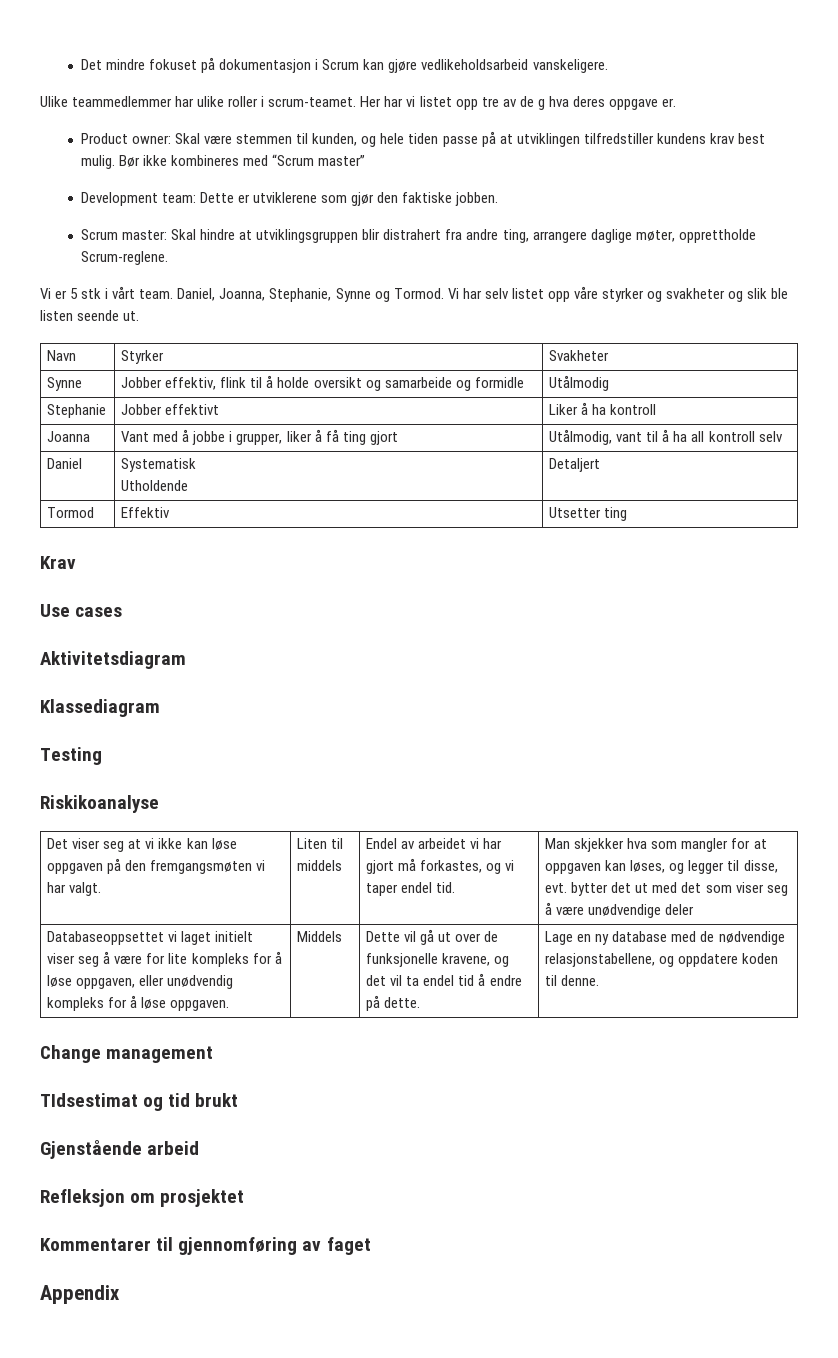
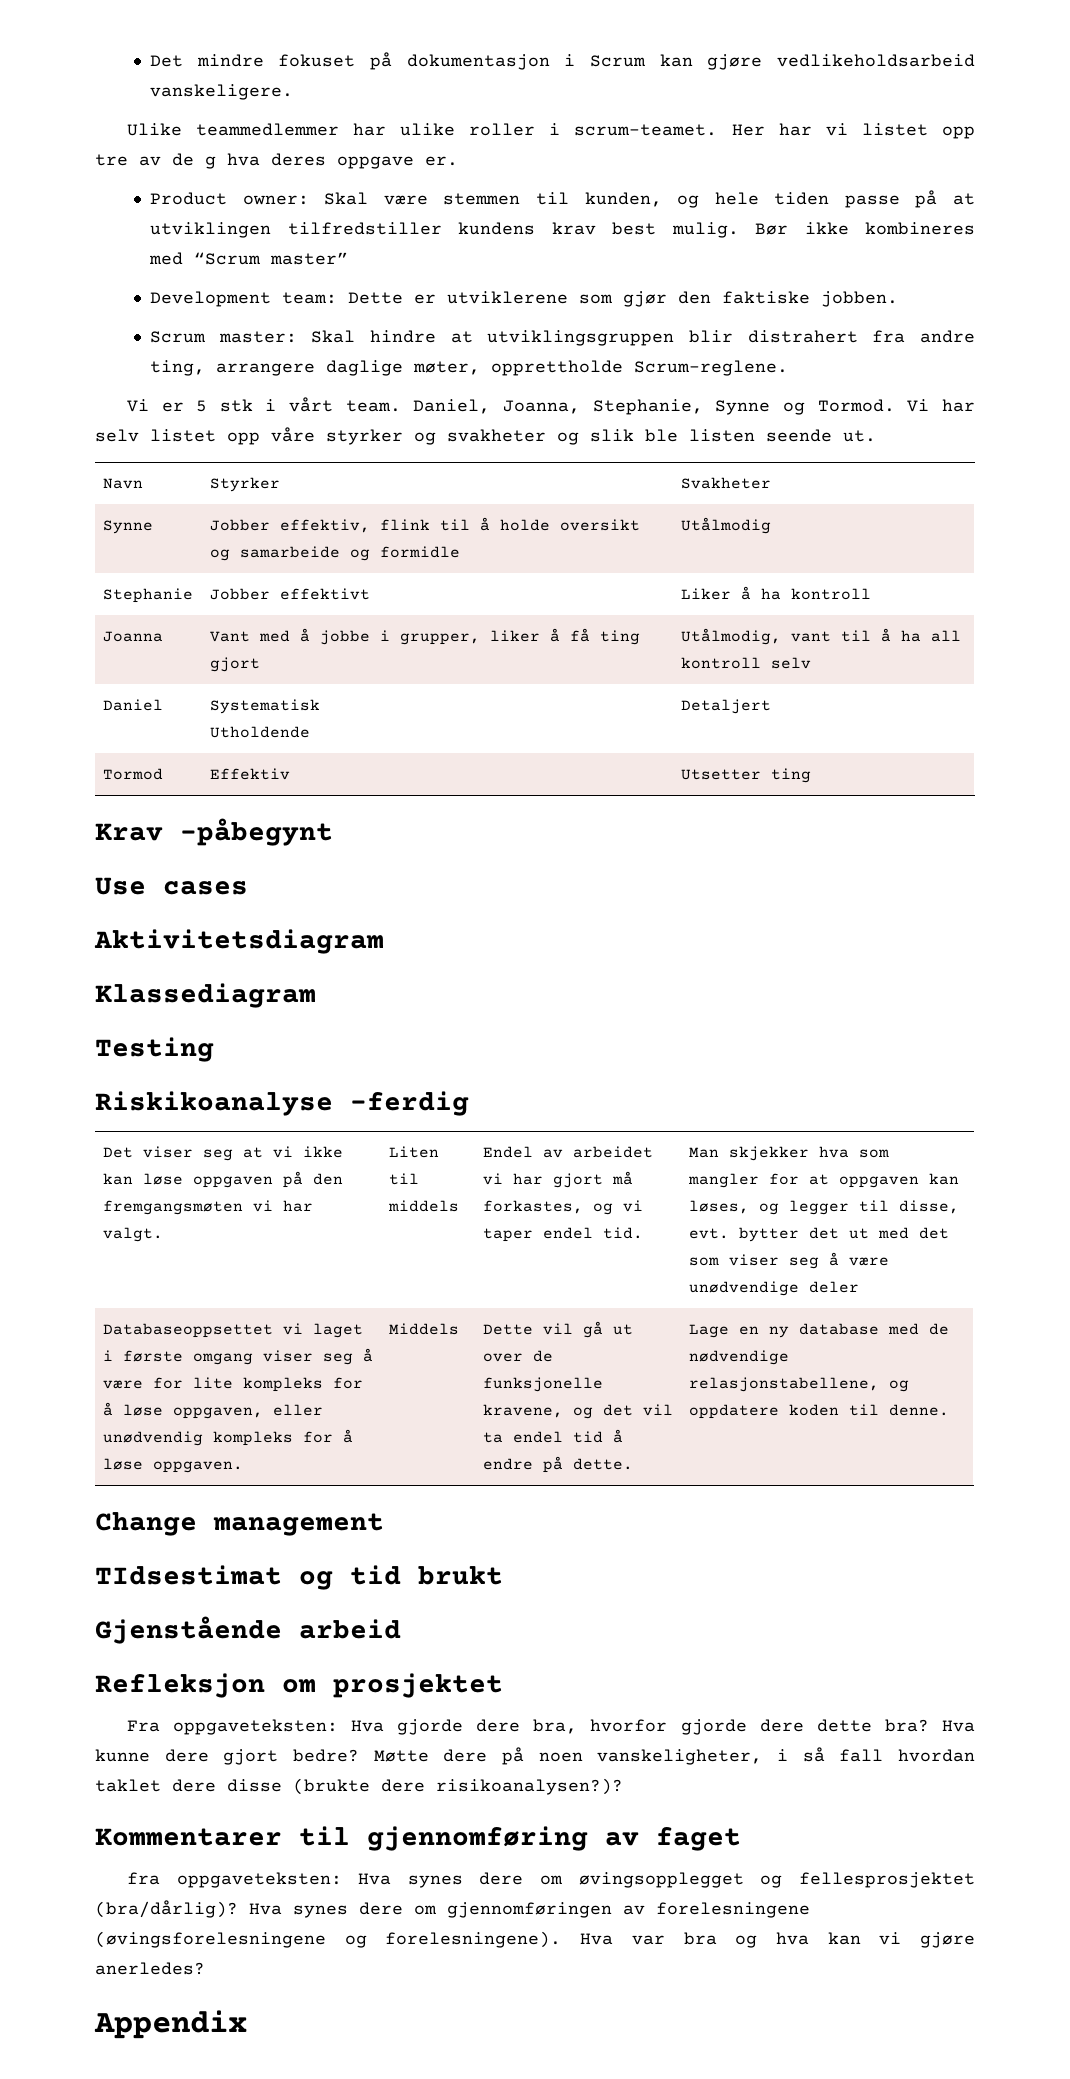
(76, 562) none -> [180,818,333,846] -påbegynt
(159, 804) none -> [350,1091,469,1116] -ferdig
[215,931,254,942] initielt -> [103,1350,254,1365] i første omgang
(245, 1198) none -> [126,1719,976,1735] [95,1747,975,1765] [95,1778,623,1795] // Fra oppgaveteksten: Hva gjorde dere bra, hvorfor gjorde dere dette bra? Hva kunne dere gjort bedre? Møtte dere på noen vanskeligheter, i så fall hvordan taklet dere disse (brukte dere risikoanalysen?)?
(371, 1246) none -> [126,1872,975,1888] [95,1900,810,1918] [95,1931,976,1948] [95,1962,205,1975] // fra oppgaveteksten: Hva synes dere om øvingsopplegget og fellesprosjektet (bra/dårlig)? Hva synes dere om gjennomføringen av forelesningene (øvingsforelesningene og forelesningene). Hva var bra og hva kan vi gjøre anerledes?

